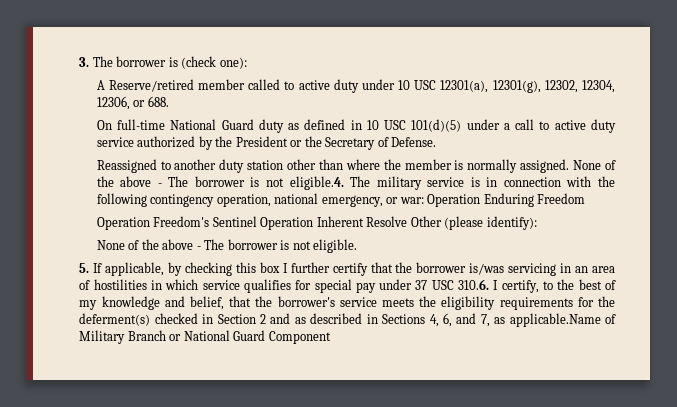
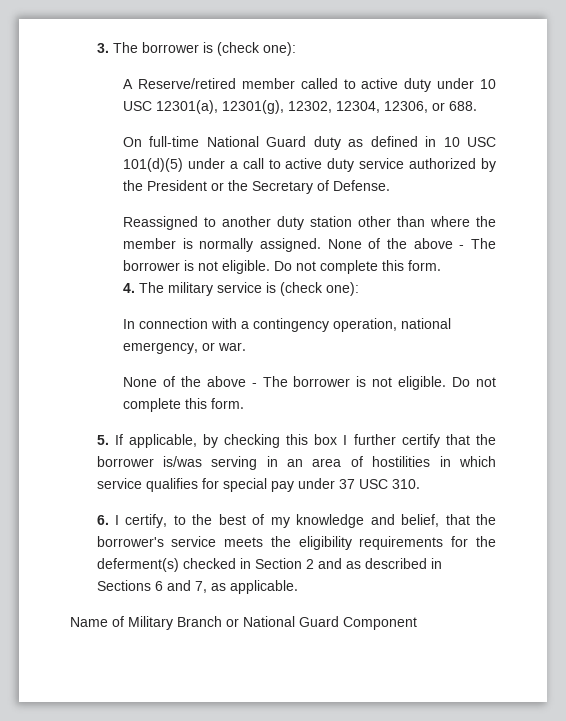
[289,176,615,190] [96,193,147,207] eligible.4. The military service is in connection with the following -> [222,260,442,274] [123,282,360,296] [123,318,250,329] eligible. Do not complete this form. // 4. The military service is (check one): // In connection with a
[399,193,586,207] [96,216,537,230] war: Operation Enduring Freedom // Operation Freedom's Sentinel Operation Inherent Resolve Other (please identify): -> [218,342,247,351] war.
(358, 246) none -> [452,377,496,387] [123,398,245,412] Do not complete this form.
[508,263,557,276] servicing -> [211,456,258,470] serving
[458,279,490,290] 310.6. -> [391,479,420,489] [96,515,109,525] 310. // 6.
[429,313,452,327] 4, 6, -> [154,581,163,591] 6
[509,313,601,327] applicable.Name -> [229,580,298,594] [70,617,108,627] applicable. // Name

